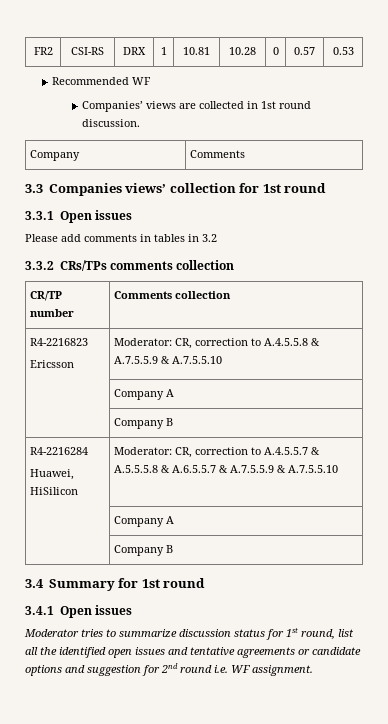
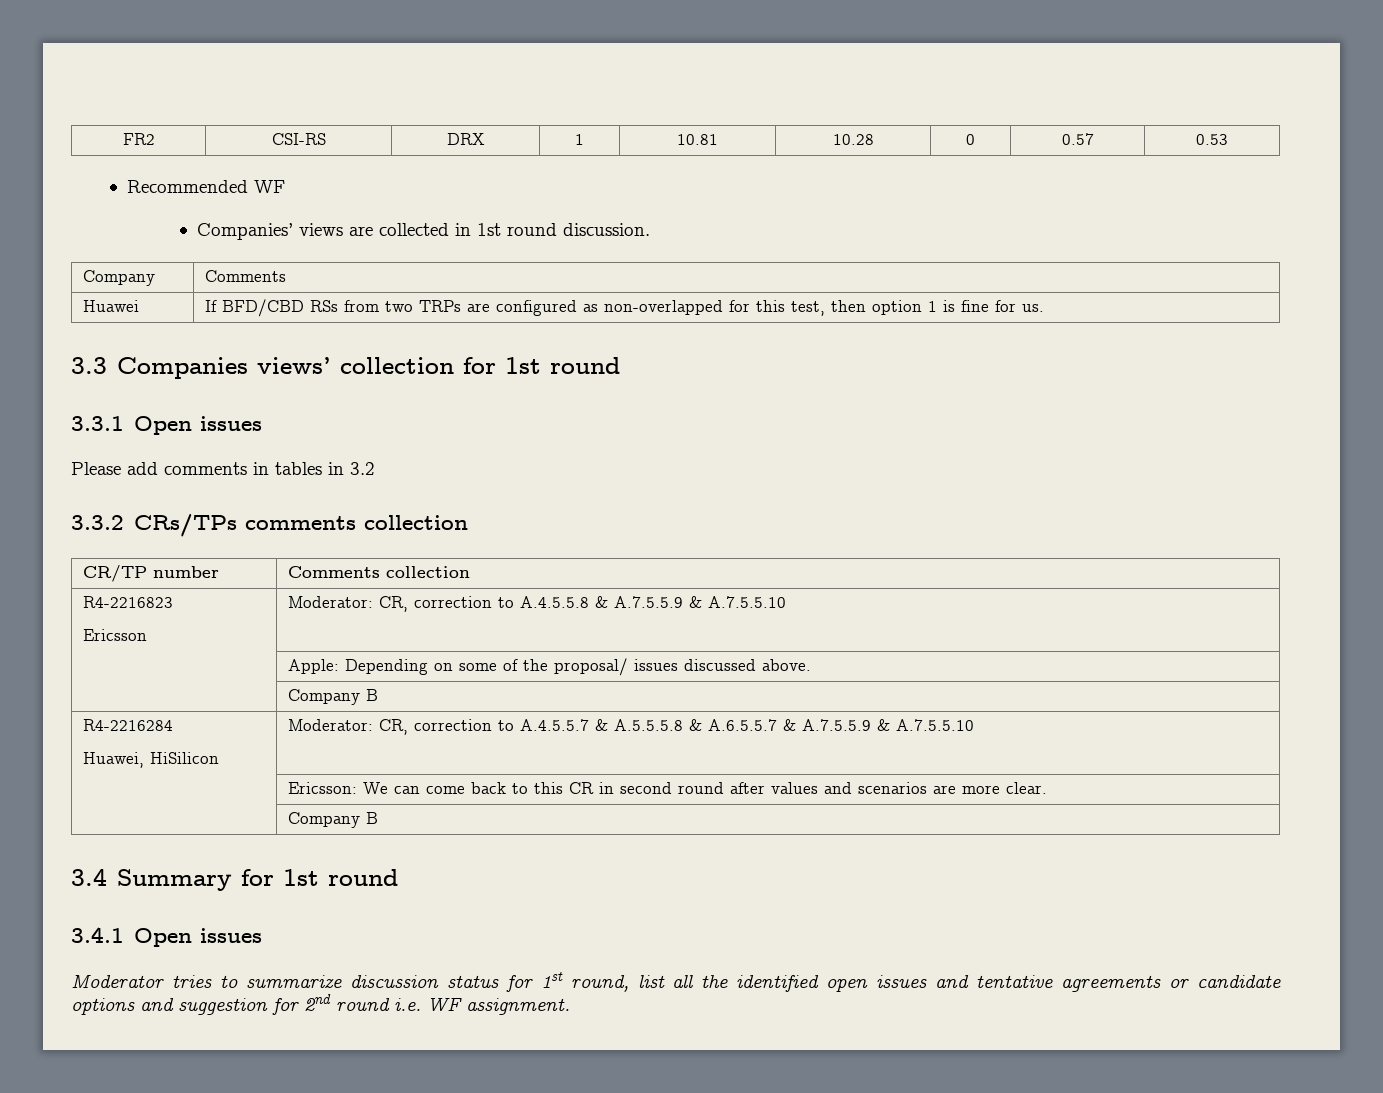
(245, 154) none -> [83,300,140,312] [205,299,1045,317] // Huawei | If BFD/CBD RSs from two TRPs are configured as non-overlapped for this test, then option 1 is fine for us.
[113,389,174,400] Company A -> [288,658,812,676] Apple: Depending on some of the proposal/ issues discussed above.
[113,516,174,527] Company A -> [288,782,1048,794] Ericsson: We can come back to this CR in second round after values and scenarios are more clear.

